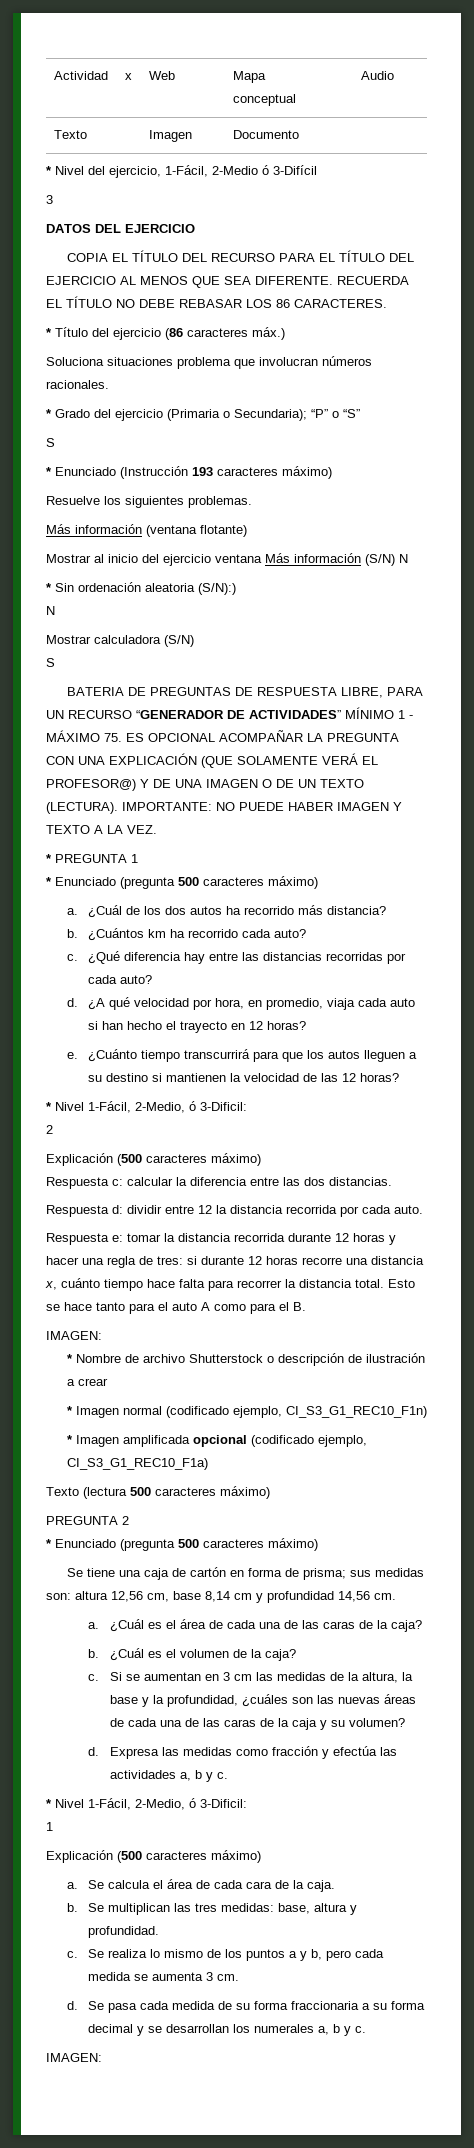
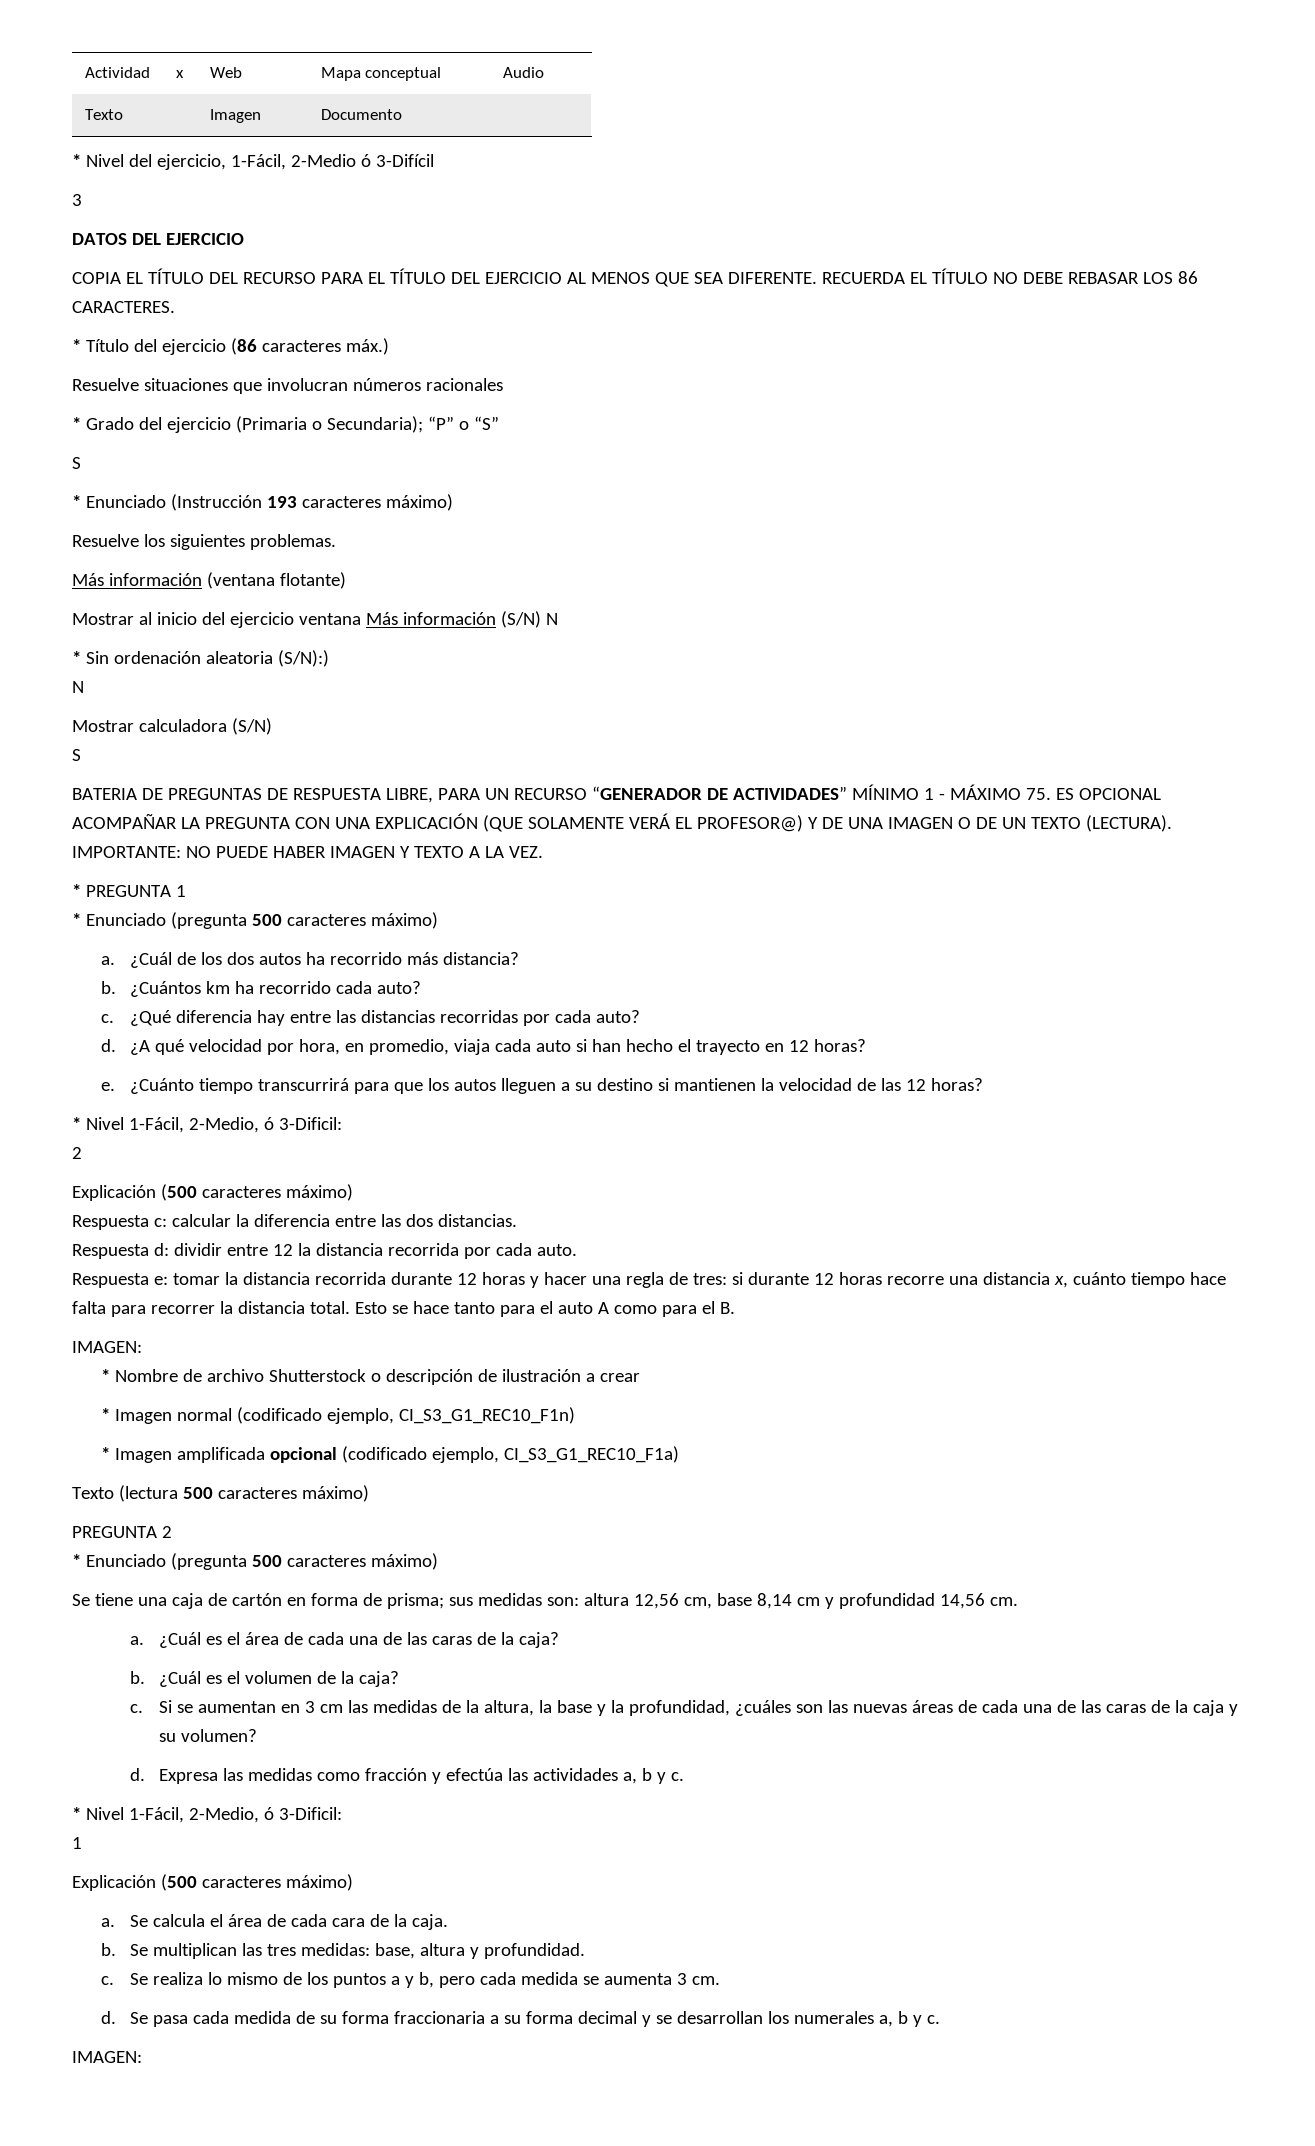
[46,357,231,369] Soluciona situaciones problema -> [72,378,228,391] Resuelve situaciones
[46,380,109,389] racionales. -> [425,378,503,391] racionales

